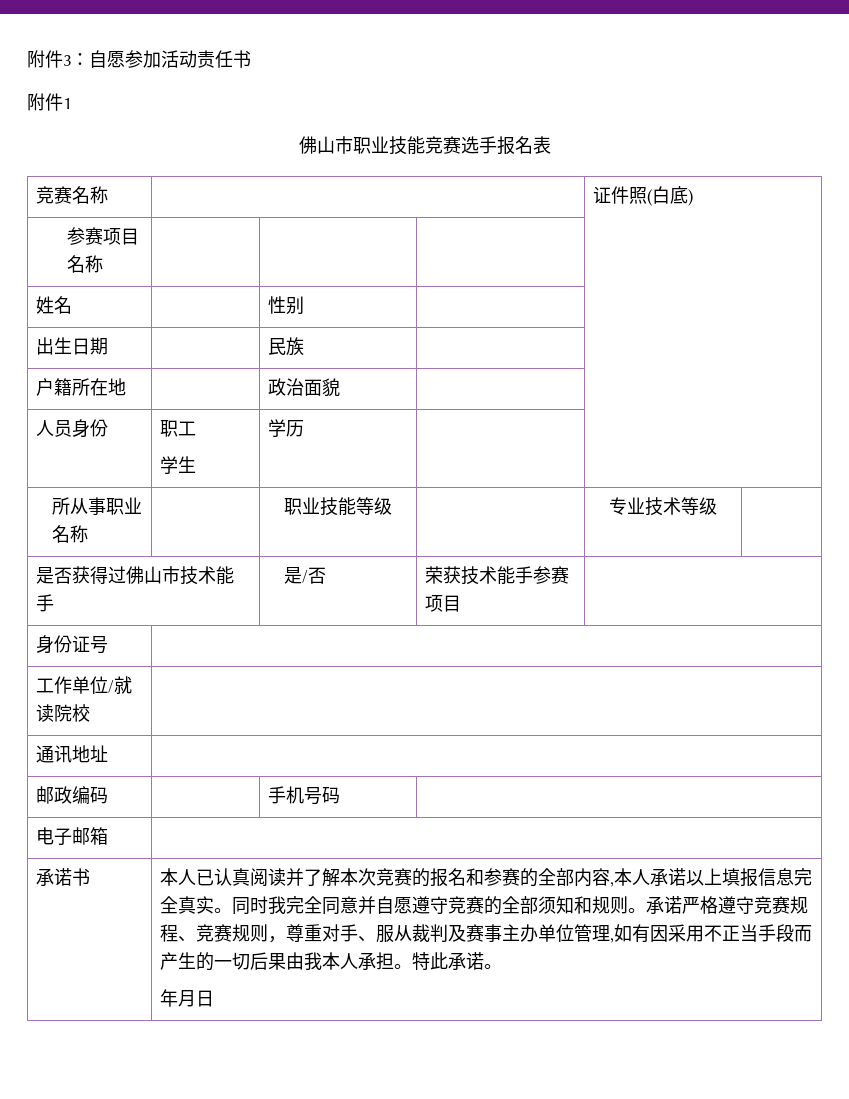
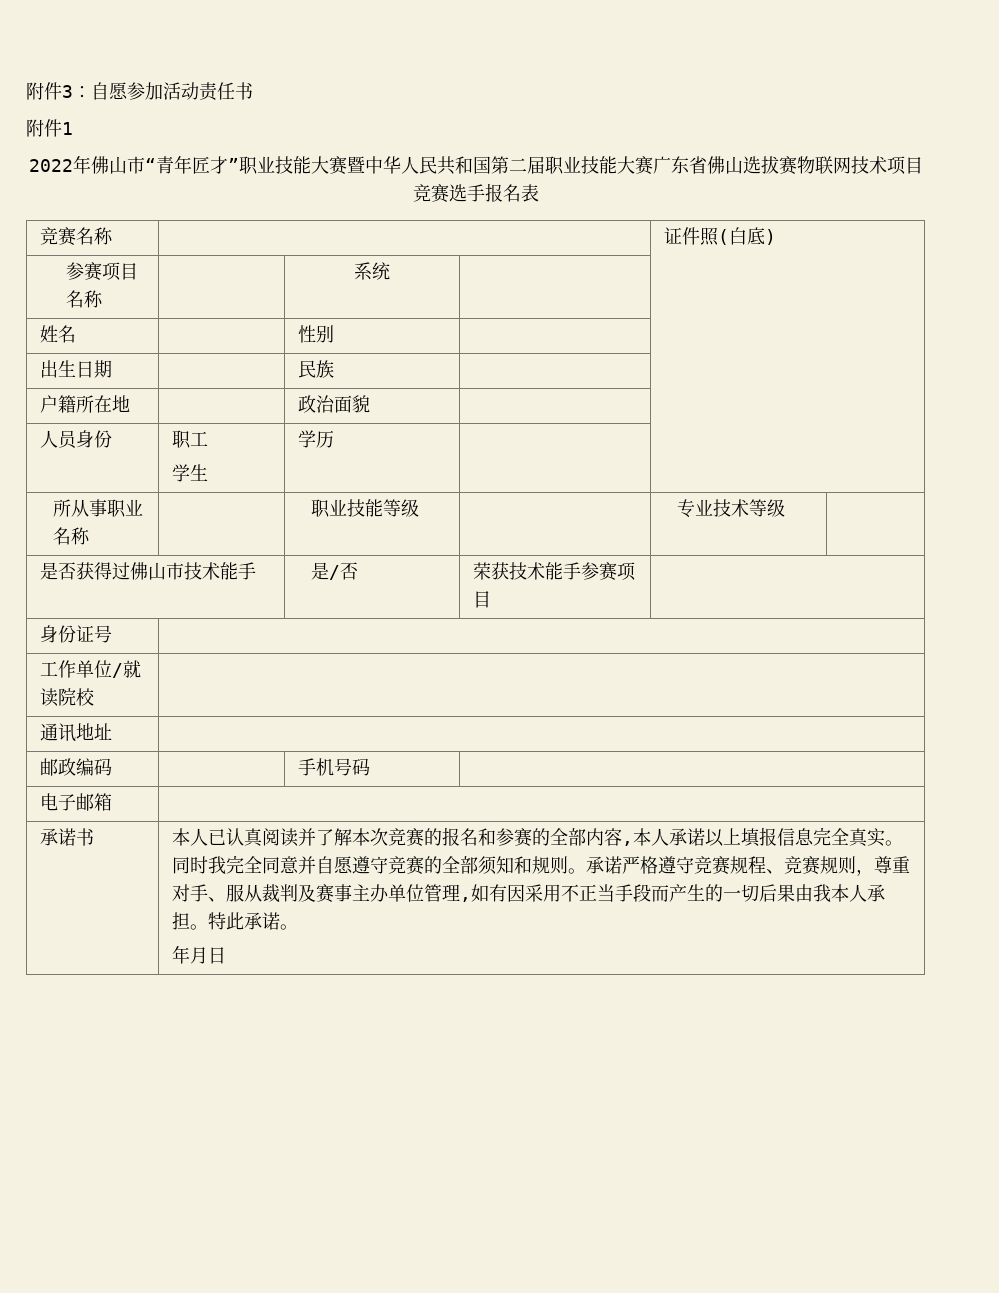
[298,136,425,155] 佛山市职业技能 -> [29,155,923,175] 2022年佛山市“青年匠才”职业技能大赛暨中华人民共和国第二届职业技能大赛广东省佛山选拔赛物联网技术项目
(104, 264) none -> [354,262,390,280] 系统

